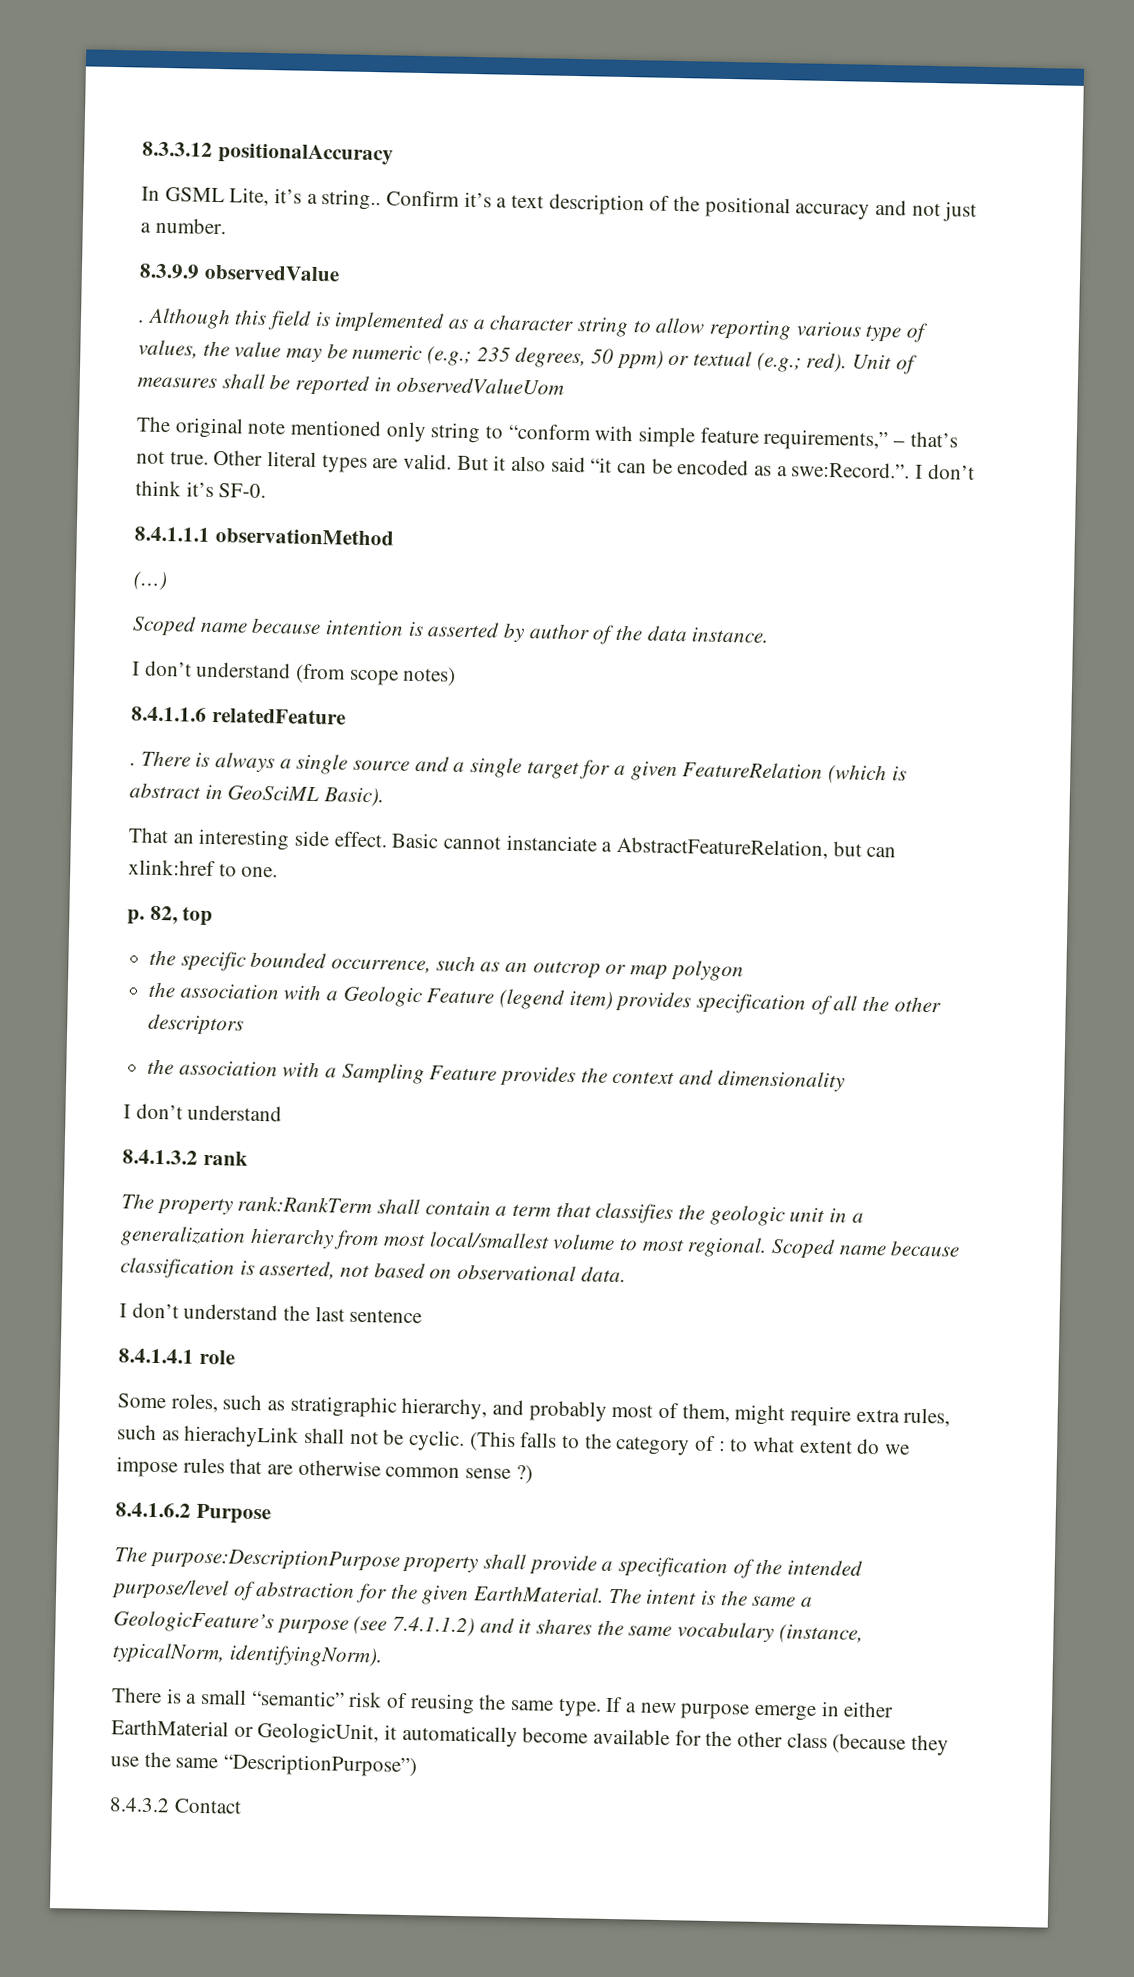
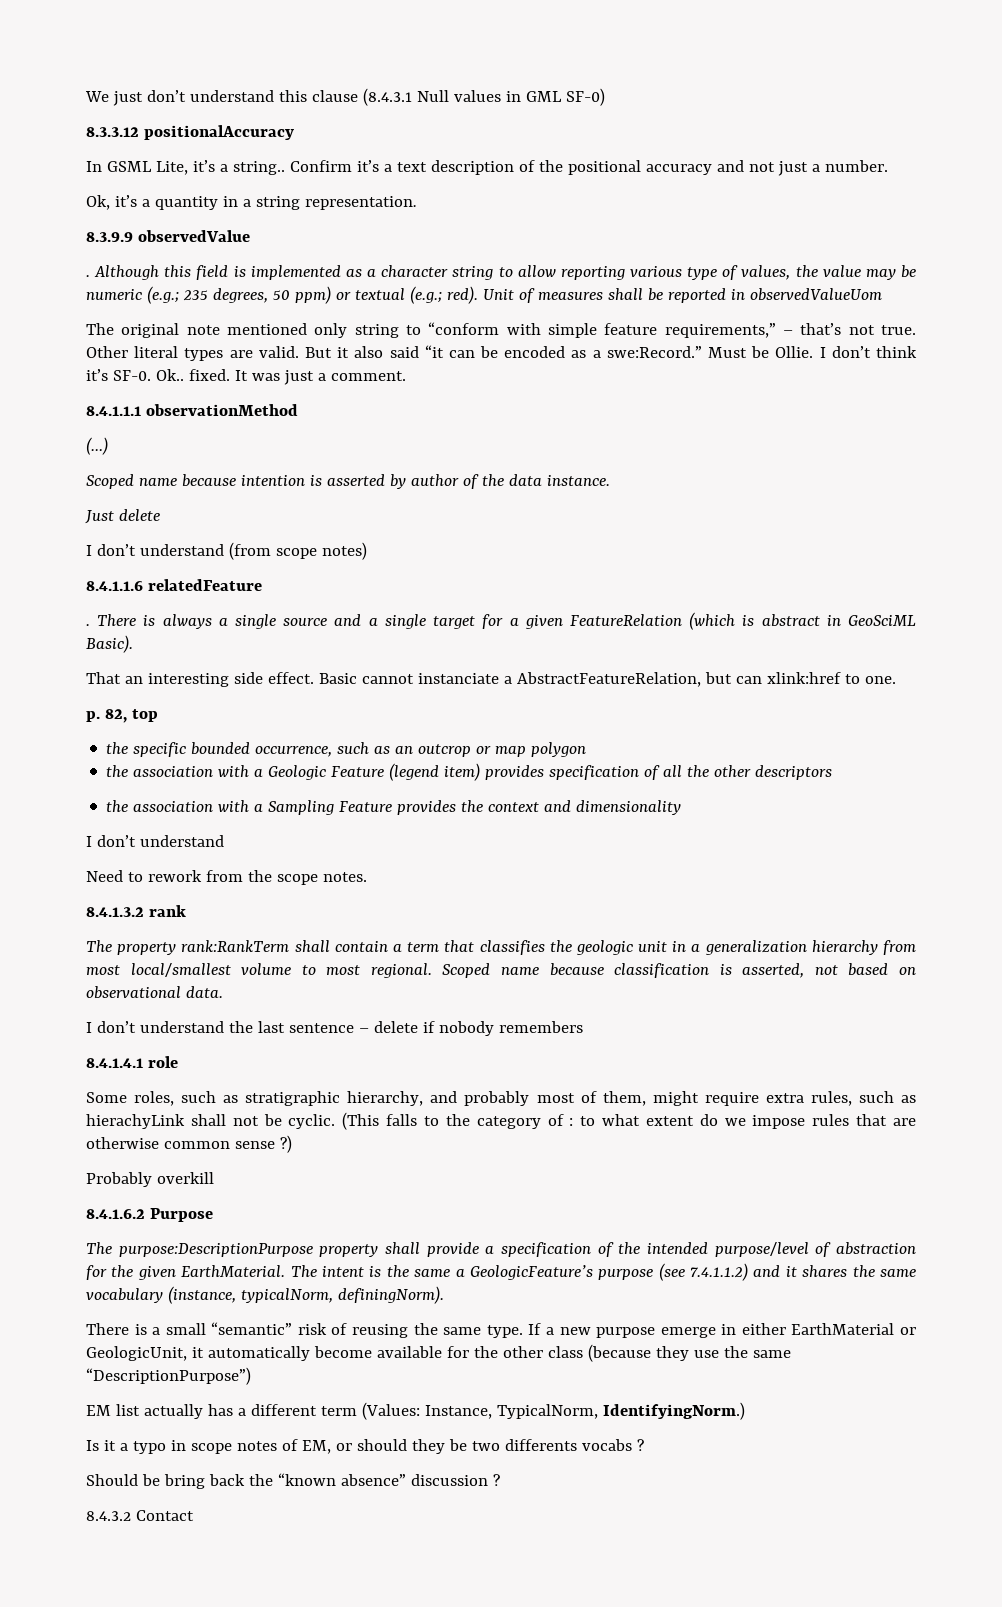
(142, 149) none -> [85,88,605,106] We just don’t understand this clause (8.4.3.1 Null values in GML SF-0) //
(226, 226) none -> [86,195,417,210] // Ok, it’s a quantity in a string representation.
[791,461,911,479] swe:Record.”. -> [606,346,814,358] swe:Record.” Must be Ollie.
(267, 491) none -> [155,369,406,385] Ok.. fixed. It was just a comment.
(770, 635) none -> [85,509,160,524] // Just delete
(283, 1113) none -> [86,870,367,885] // Need to rework from the scope notes.
(423, 1316) none -> [358,1021,583,1036] – delete if nobody remembers
(533, 1474) none -> [86,1172,214,1187] // Probably overkill
[228,1644,383,1668] identifyingNorm). -> [337,1286,444,1304] definingNorm).
(418, 1765) none -> [86,1402,745,1420] [86,1439,644,1454] [86,1473,500,1489] // EM list actually has a different term (Values: Instance, TypicalNorm, IdentifyingNorm.) // Is it a typo in scope notes of EM, or should they be two differents vocabs ? // Should be bring back the “known absence” discussion ?

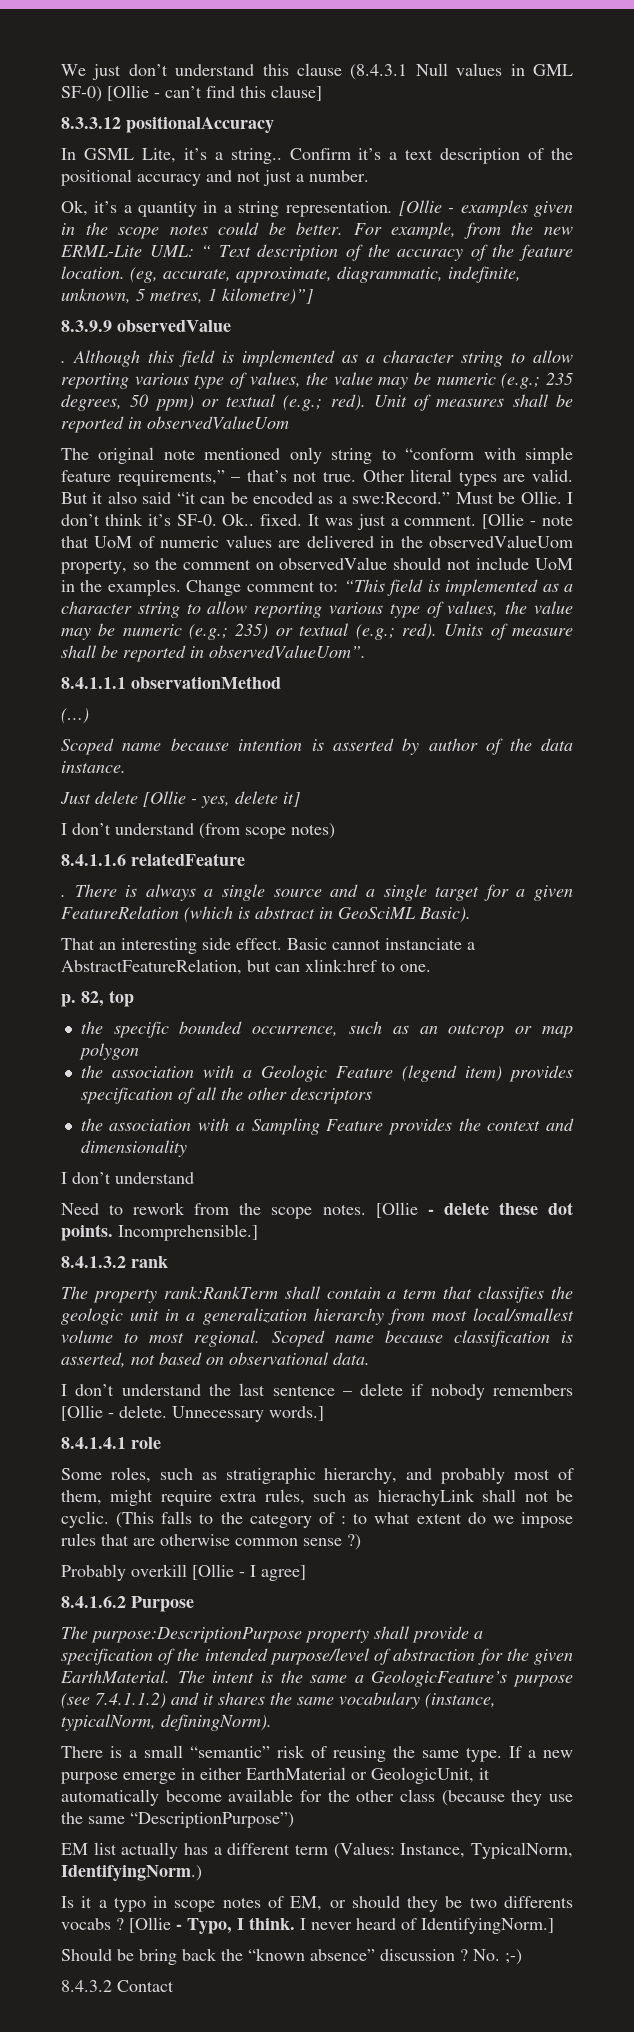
(605, 97) none -> [107,85,322,101] [Ollie - can’t find this clause]
(417, 203) none -> [398,200,573,217] [61,222,574,239] [60,244,574,261] [61,266,521,283] [61,288,313,305] [Ollie - examples given in the scope notes could be better. For example, from the new ERML-Lite UML: “ Text description of the accuracy of the feature location. (eg, accurate, approximate, diagrammatic, indefinite, unknown, 5 metres, 1 kilometre)”]
(406, 376) none -> [482,513,574,529] [61,535,573,548] [61,557,574,574] [61,579,573,596] [61,601,574,618] [61,623,574,640] [61,645,366,662] [Ollie - note that UoM of numeric values are delivered in the observedValueUom property, so the comment on observedValue should not include UoM in the examples. Change comment to: “This field is implemented as a character string to allow reporting various type of values, the value may be numeric (e.g.; 235) or textual (e.g.; red). Units of measure shall be reported in observedValueUom”.
(160, 515) none -> [143,791,300,808] [Ollie - yes, delete it]
(367, 877) none -> [375,1202,573,1218] [61,1224,258,1241] [Ollie - delete these dot points. Incomprehensible.]
(583, 1027) none -> [61,1405,324,1422] [Ollie - delete. Unnecessary words.]
(214, 1178) none -> [192,1564,306,1581] [Ollie - I agree]
(644, 1445) none -> [129,1917,554,1934] [Ollie - Typo, I think. I never heard of IdentifyingNorm.]
(500, 1480) none -> [473,1949,522,1965] No. ;-)

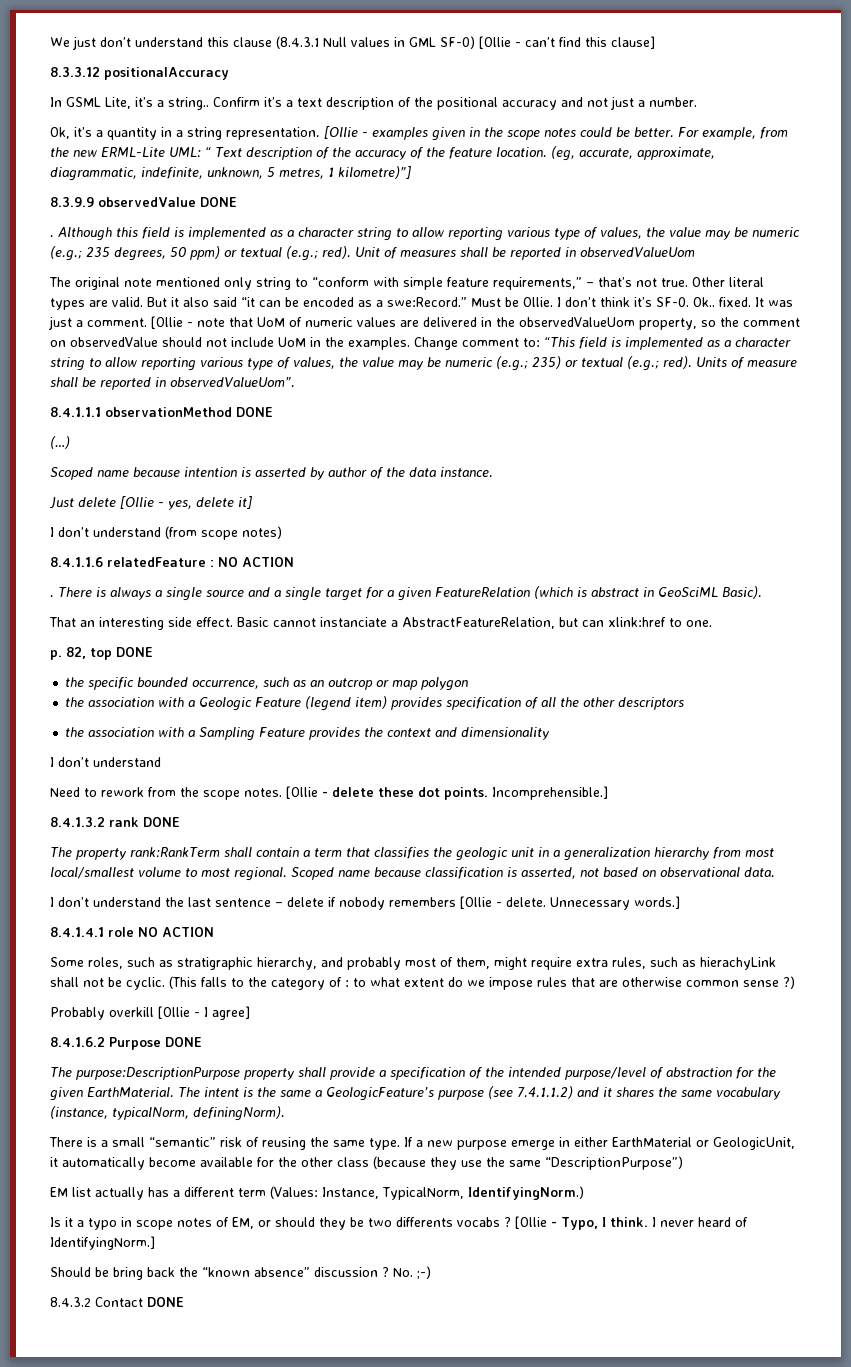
(231, 326) none -> [200,197,237,207] DONE
(281, 682) none -> [236,407,273,417] DONE
(245, 859) none -> [210,557,294,567] : NO ACTION
(134, 998) none -> [116,647,153,657] DONE
(168, 1262) none -> [143,817,180,827] DONE
(161, 1443) none -> [138,927,214,937] NO ACTION
(194, 1604) none -> [165,1037,202,1047] DONE
(174, 1986) none -> [147,1297,184,1307] DONE

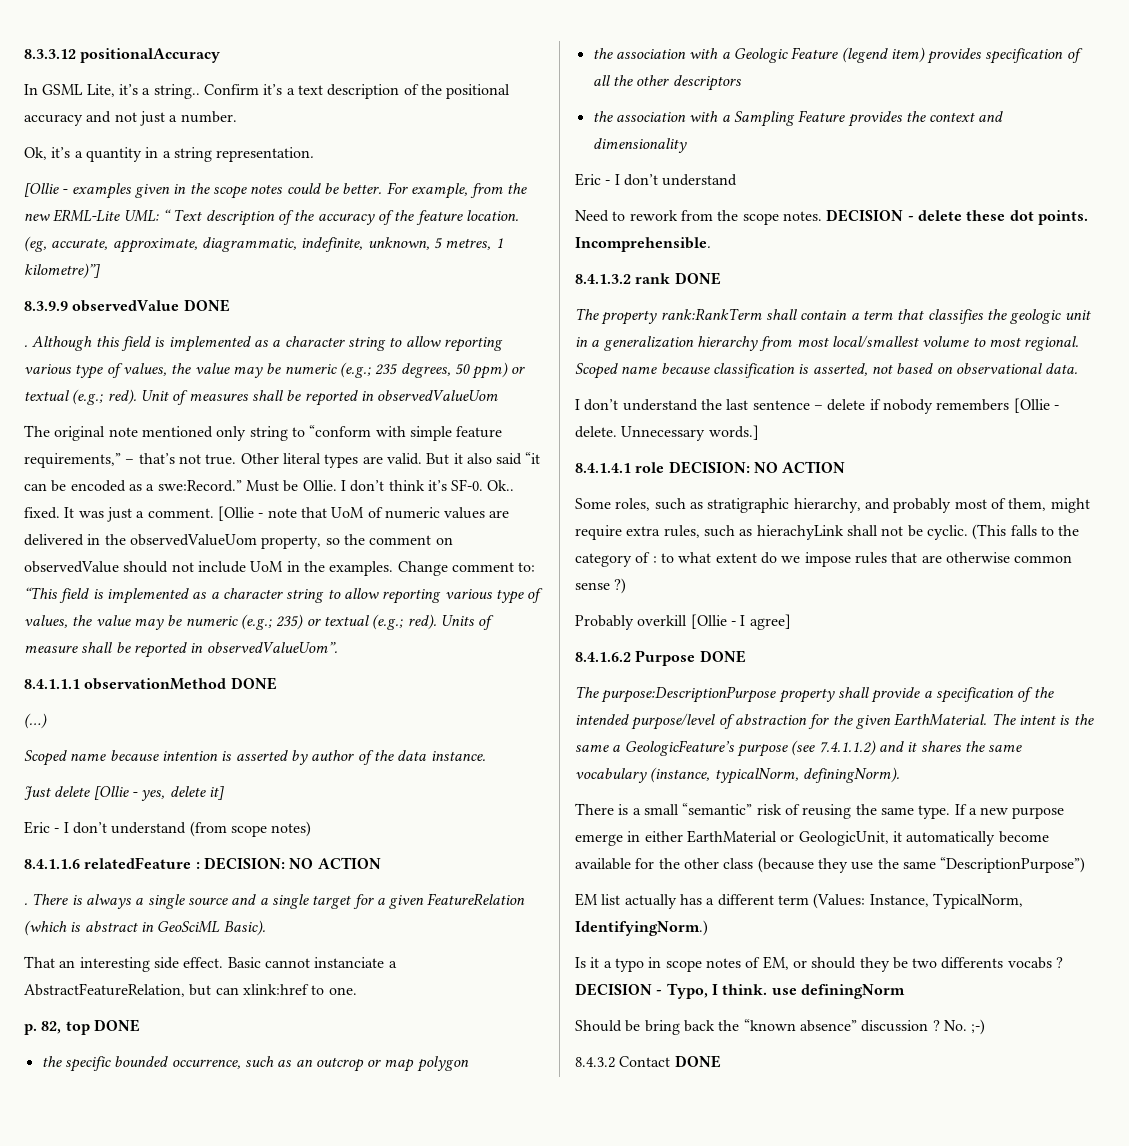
[50,36,655,50] We just don’t understand this clause (8.4.3.1 Null values in GML SF-0) [Ollie - can’t find this clause] // -> (24, 54) none
(320, 133) none -> (315, 154) //
(252, 502) none -> [24,821,60,834] Eric -
(214, 563) none -> [203,857,285,870] DECISION:
(551, 733) none -> [575,173,611,186] Eric -
[286,786,318,799] [Ollie -> [826,209,904,222] DECISION
[492,786,608,800] Incomprehensible.] -> [575,237,711,252] Incomprehensible.
(134, 932) none -> [668,461,750,474] DECISION:
[515,1216,547,1229] [Ollie -> [575,983,652,996] DECISION
[652,1217,748,1227] [50,1236,155,1250] I never heard of IdentifyingNorm.] -> [771,984,905,999] use definingNorm

